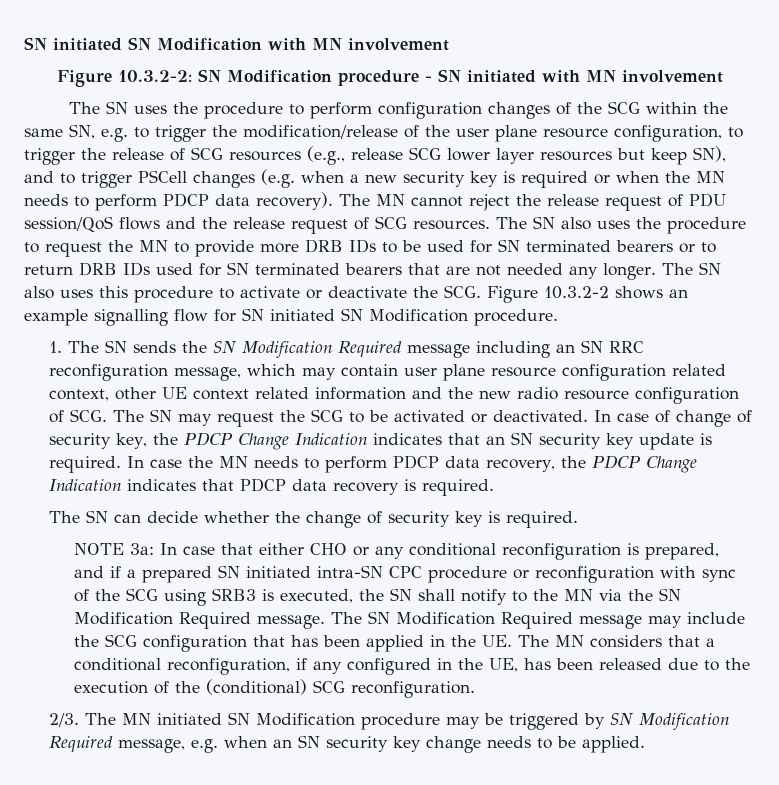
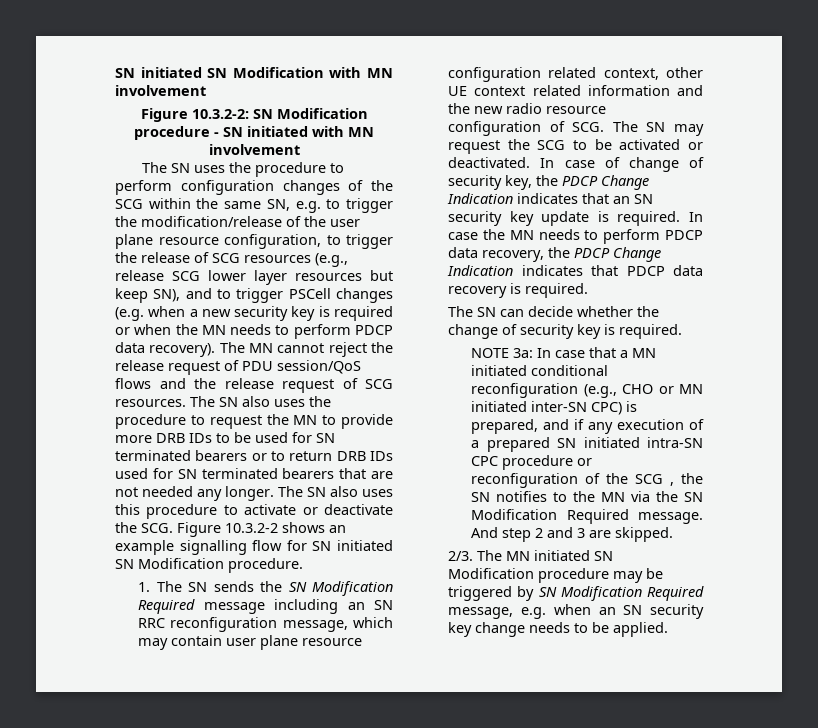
[259,543,622,560] either CHO or any conditional reconfiguration -> [620,348,657,358] [471,365,609,376] [471,383,703,398] [471,401,623,415] a MN initiated conditional reconfiguration (e.g., CHO or MN initiated inter-SN CPC)
(122, 572) none -> [588,419,704,434] any execution of
[660,566,737,582] [74,588,508,606] with sync of the SCG using SRB3 is executed, the SN shall notify -> [585,473,703,486] [471,491,548,502] of the SCG , the SN notifies
[331,611,746,629] [74,634,716,652] [74,658,751,675] [74,679,476,698] The SN Modification Required message may include the SCG configuration that has been applied in the UE. The MN considers that a conditional reconfiguration, if any configured in the UE, has been released due to the execution of the (conditional) SCG reconfiguration. -> [471,527,674,542] And step 2 and 3 are skipped.

